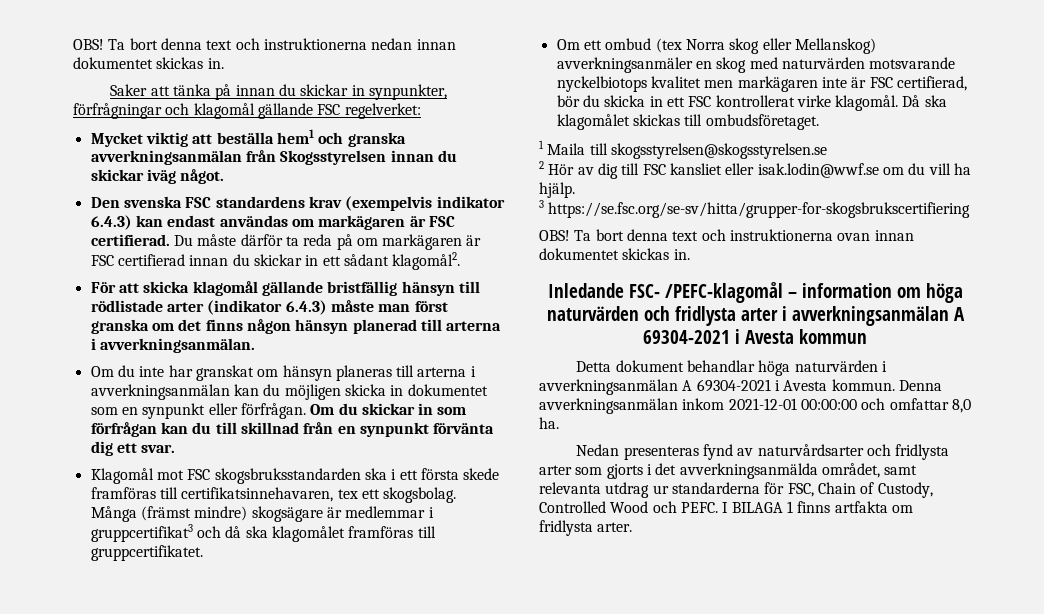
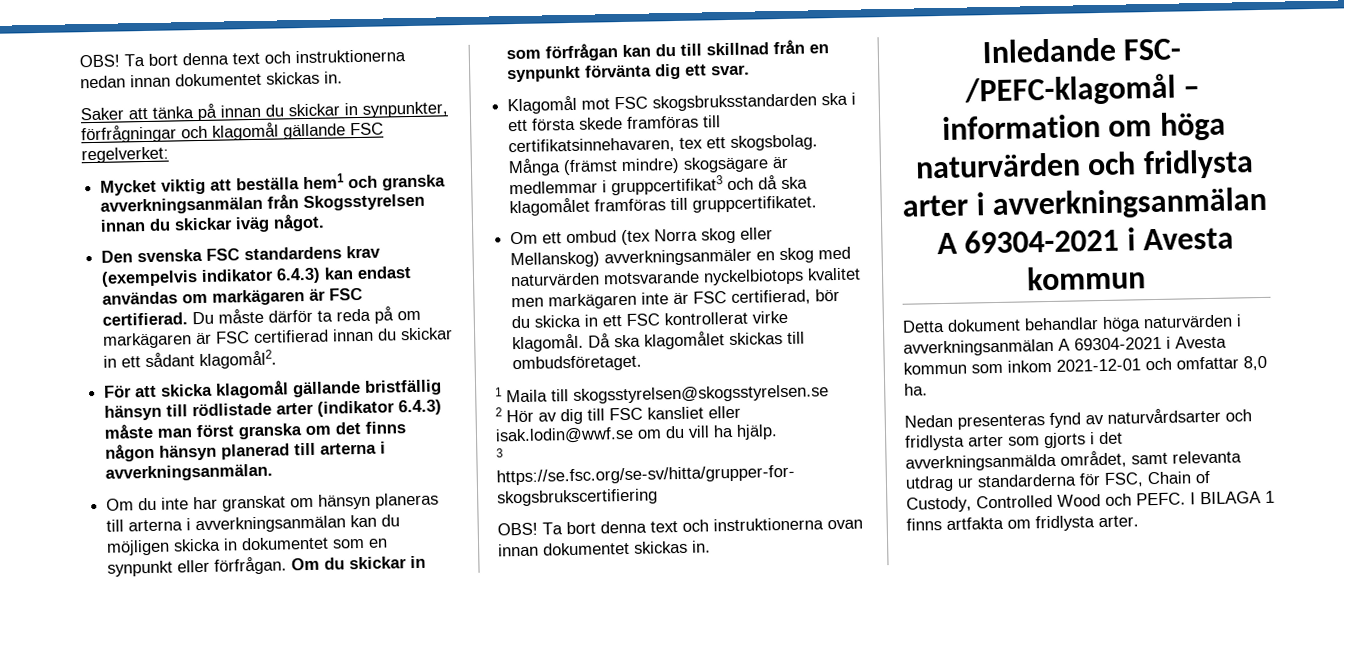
[831,379,942,391] [539,398,678,414] kommun. Denna avverkningsanmälan -> [903,361,1003,375] kommun som
[800,399,857,410] 00:00:00 -> (1141, 365) none

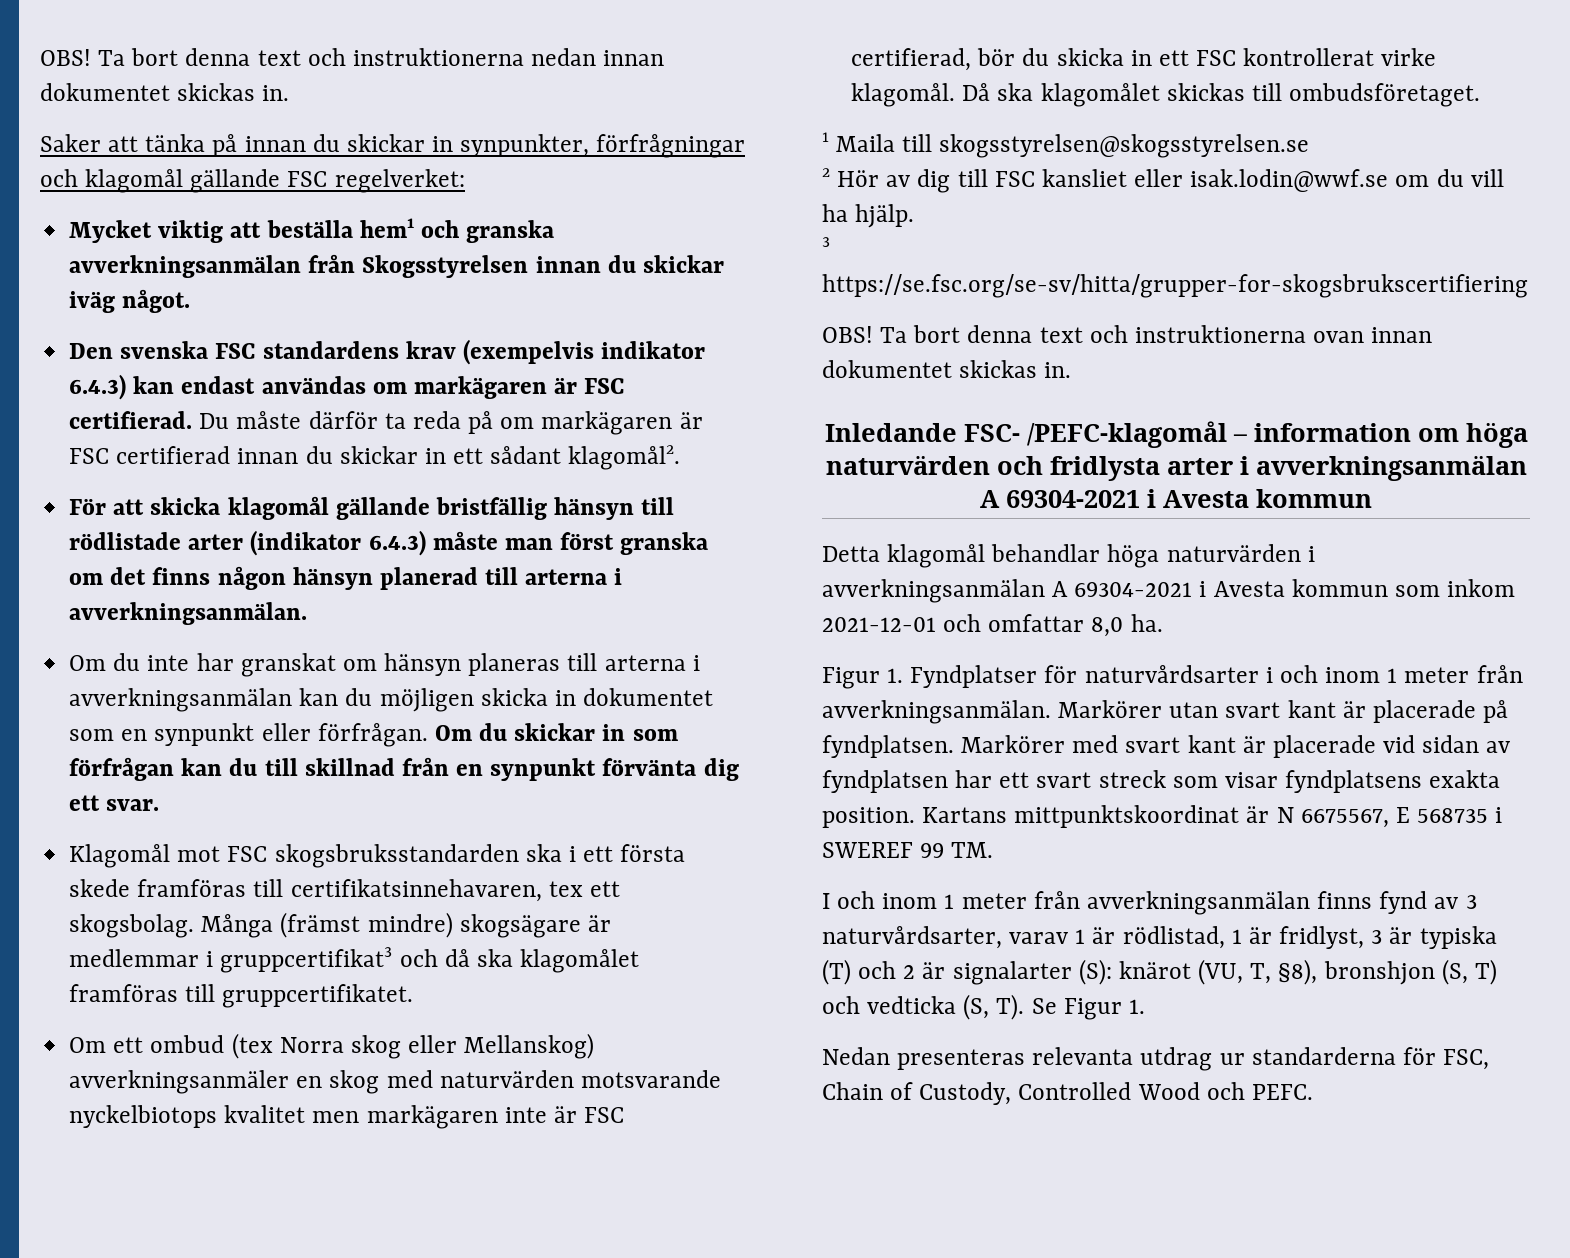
[947,318,1021,332] dokument -> [887,544,986,568] klagomål
[904,407,1252,430] [905,431,1123,451] [905,450,1168,472] Nedan presenteras fynd av naturvårdsarter och fridlysta arter som gjorts i det avverkningsanmälda området, samt -> [822,665,1523,689] [822,700,1509,724] [822,735,1511,758] [822,770,1501,793] [822,805,1503,828] [822,842,994,858] [822,891,1477,915] [822,926,1497,949] [822,959,1497,985] [822,994,1145,1020] [822,1047,1026,1070] Figur 1. Fyndplatser för naturvårdsarter i och inom 1 meter från avverkningsanmälan. Markörer utan svart kant är placerade på fyndplatsen. Markörer med svart kant är placerade vid sidan av fyndplatsen har ett svart streck som visar fyndplatsens exakta position. Kartans mittpunktskoordinat är N 6675567, E 568735 i SWEREF 99 TM. // I och inom 1 meter från avverkningsanmälan finns fynd av 3 naturvårdsarter, varav 1 är rödlistad, 1 är fridlyst, 3 är typiska (T) och 2 är signalarter (S): knärot (VU, T, §8), bronshjon (S, T) och vedticka (S, T). Se Figur 1. // Nedan presenteras
[1190,490,1275,505] [906,515,1139,532] I BILAGA 1 finns artfakta om fridlysta arter. -> (1313, 1092) none

